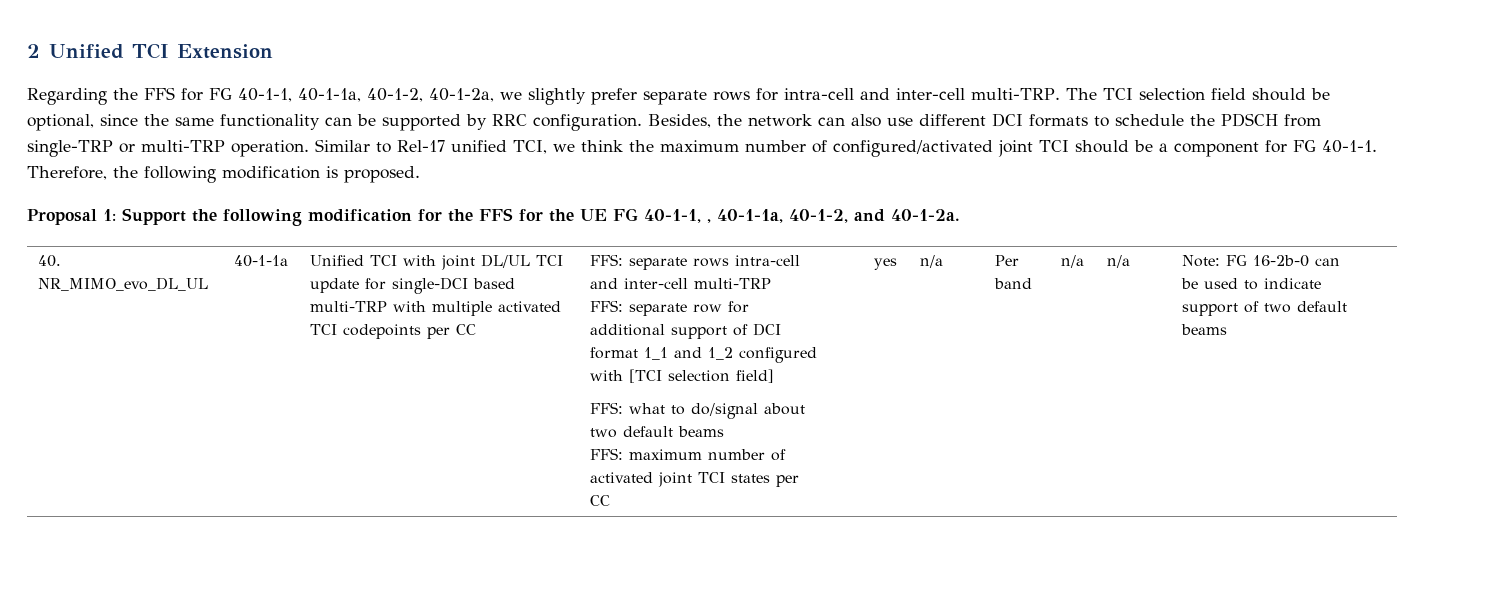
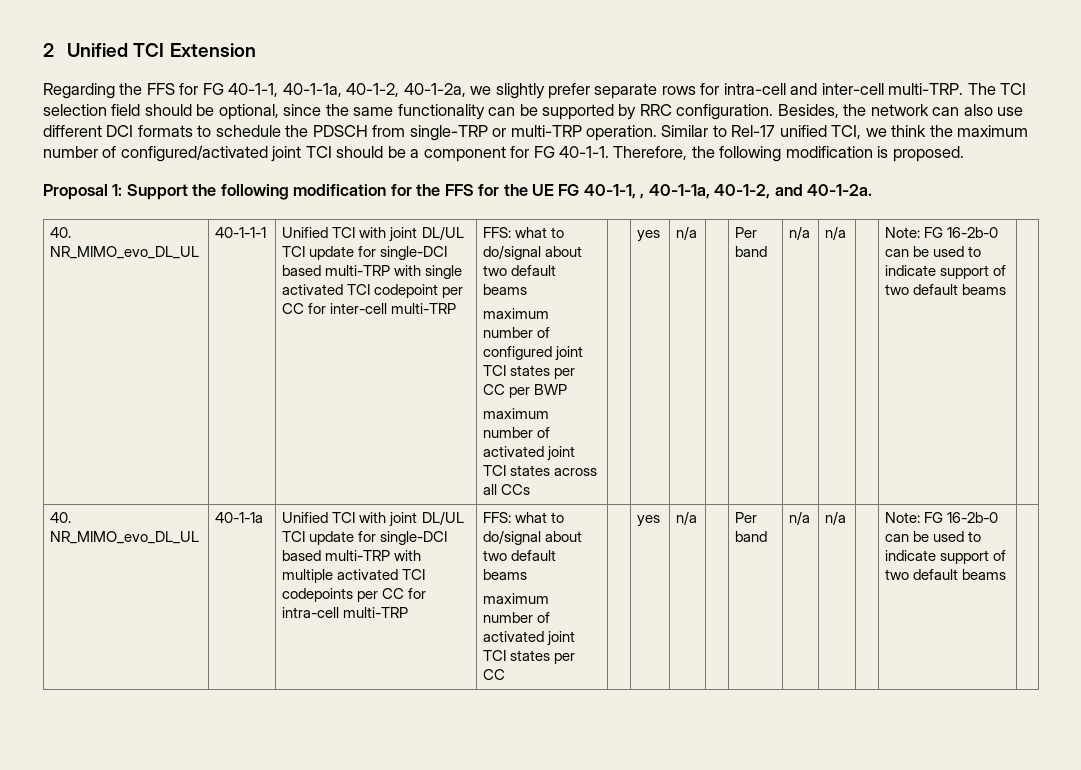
(960, 215) none -> [50,227,72,238] [50,246,200,259] [215,227,267,238] [282,226,464,242] [282,246,448,260] [282,265,463,279] [282,284,464,298] [282,303,457,314] [483,227,565,238] [483,245,583,260] [483,265,557,276] [483,284,528,295] [483,308,550,319] [483,327,551,338] [483,346,584,361] [483,365,576,379] [483,384,568,398] [483,408,550,419] [483,427,551,438] [483,446,576,461] [483,465,598,476] [483,484,531,495] [637,230,661,242] [676,226,698,240] [735,227,758,238] [735,246,768,257] [789,226,811,240] [825,226,847,240] [885,227,999,238] [885,246,982,257] [885,265,1007,279] [885,284,1007,295] // 40. NR_MIMO_evo_DL_UL | 40-1-1-1 | Unified TCI with joint DL/UL TCI update for single-DCI based multi-TRP with single activated TCI codepoint per CC for inter-cell multi-TRP | FFS: what to do/signal about two default beams // maximum number of configured joint TCI states per CC per BWP // maximum number of activated joint TCI states across all CCs | | yes | n/a | | Per band | n/a | n/a | | Note: FG 16-2b-0 can be used to indicate support of two default beams |
[589,254,800,270] [589,278,771,289] [589,300,749,316] [589,323,781,339] [589,347,817,363] [589,369,774,383] [589,402,805,419] [589,426,724,438] [589,448,623,460] | FFS: separate rows intra-cell and inter-cell multi-TRP // FFS: separate row for additional support of DCI format 1_1 and 1_2 configured with [TCI selection field] // FFS: what to do/signal about two default beams // FFS: -> [408,588,427,599] [282,607,409,618] [483,512,565,523] [483,530,583,545] [483,550,557,561] [483,569,528,580] for intra-cell multi-TRP | FFS: what to do/signal about two default beams //

